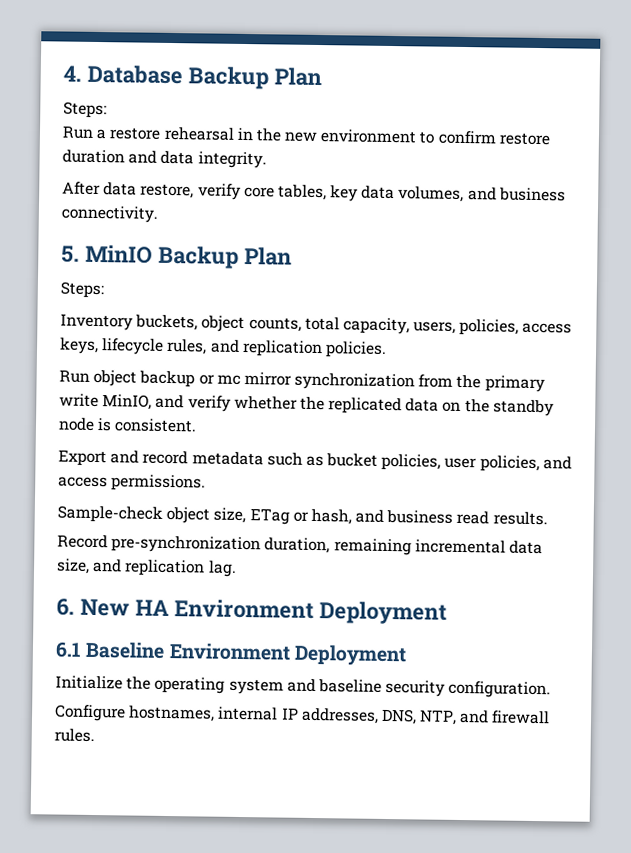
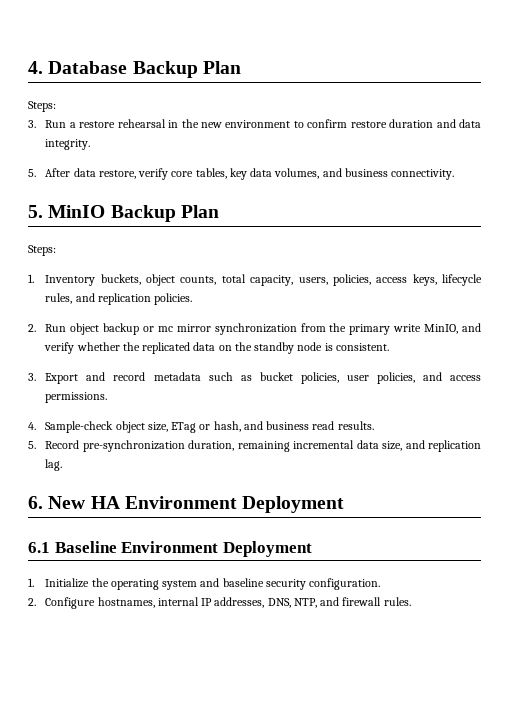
(107, 110) none -> [28,120,36,128] 3.
(267, 160) none -> [28,169,36,177] 5.
(104, 290) none -> [28,274,34,283] 1.
(387, 349) none -> [28,324,36,332] 2.
(198, 425) none -> [28,373,36,381] 3.
(207, 483) none -> [28,422,36,430] 4.
(548, 518) none -> [28,441,36,449] 5.
(407, 655) none -> [28,578,34,587] 1.
(552, 689) none -> [28,598,36,606] 2.

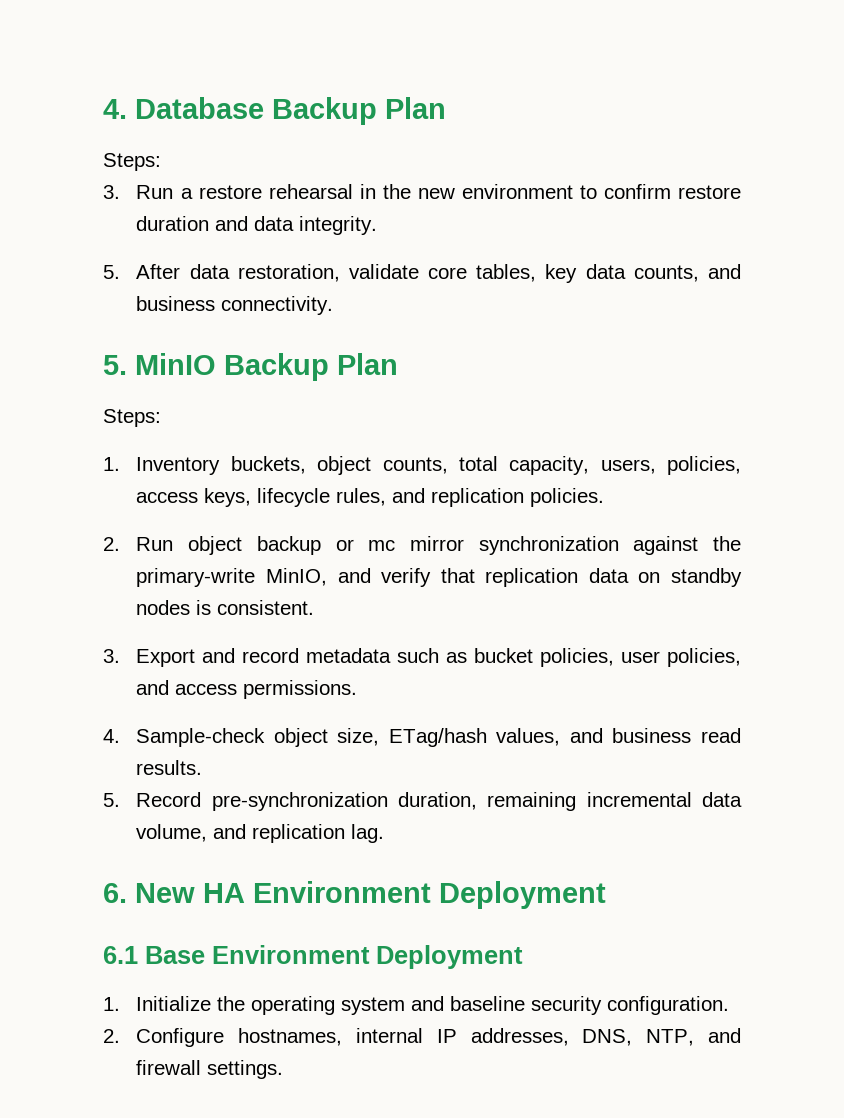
[98,168,169,180] restore, verify -> [237,264,419,282] restoration, validate
[274,168,320,179] volumes, -> [633,265,699,282] counts,
[300,323,481,335] [44,342,323,354] from the primary write MinIO, and verify whether the replicated data on the standby node -> [633,536,742,555] [136,568,743,587] [136,600,191,615] against the primary-write MinIO, and verify that replication data on standby nodes
[171,421,241,433] ETag or hash, -> [388,728,561,747] ETag/hash values,
[382,441,403,451] size, -> [136,824,208,842] volume,
[54,541,117,553] Baseline -> [145,946,205,964] Base
[383,597,411,606] rules. -> [207,1060,284,1079] settings.

